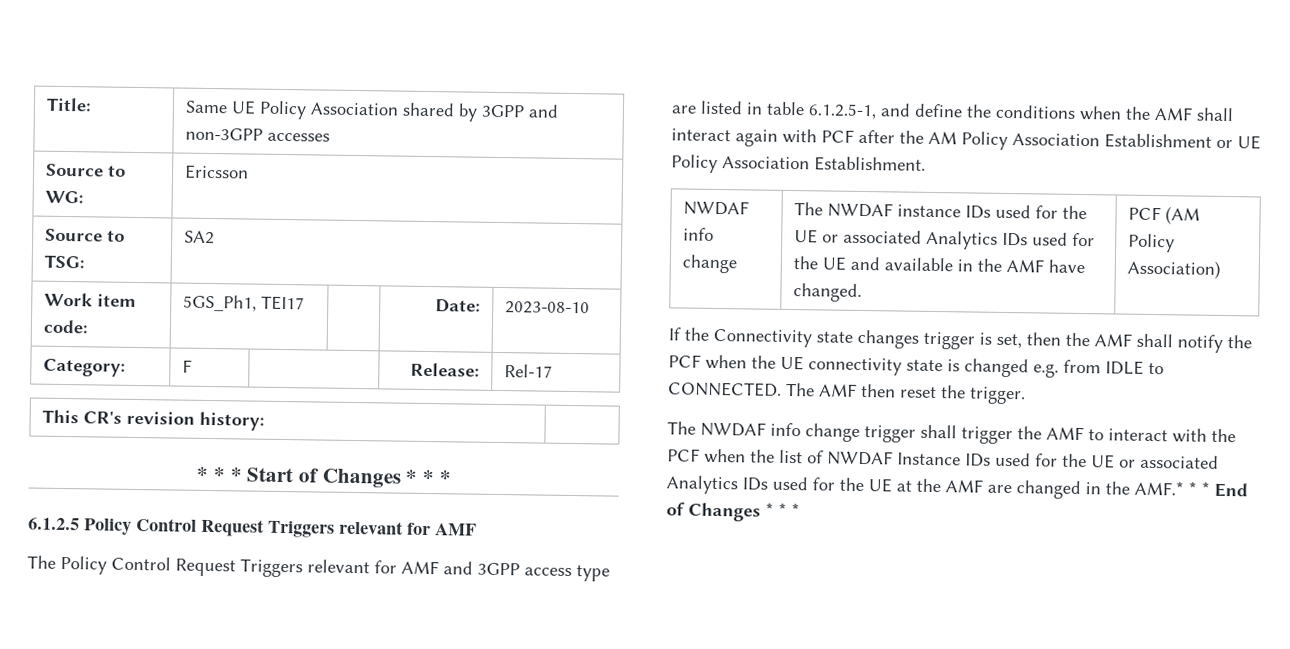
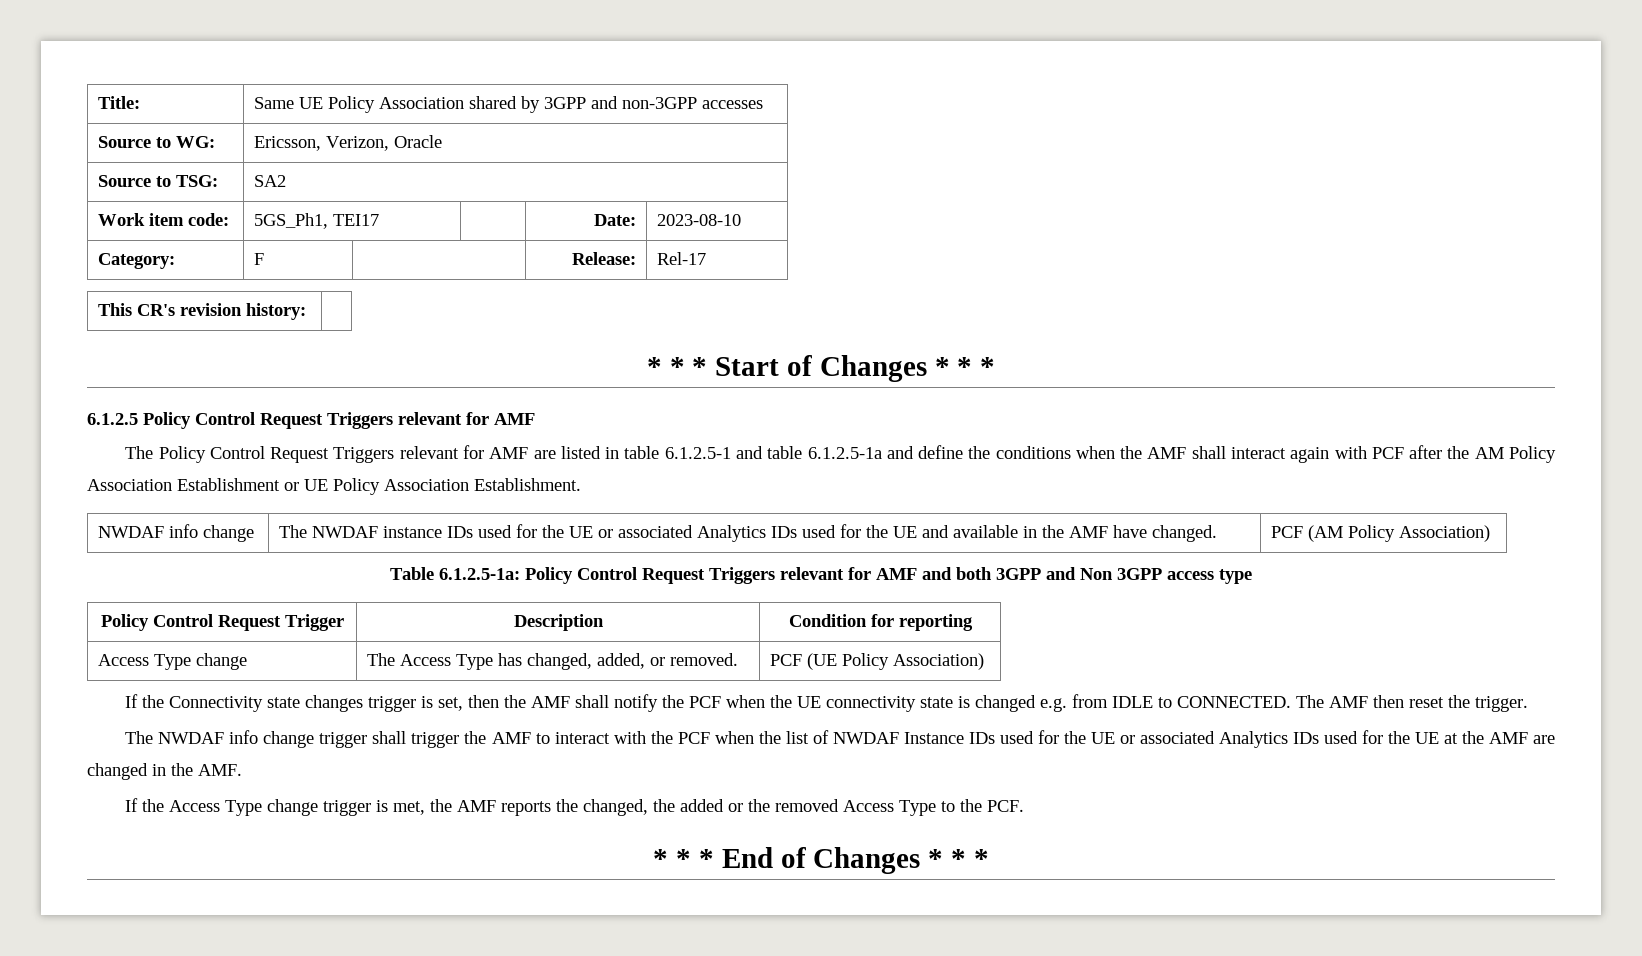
[184,164,250,180] Ericsson -> [253,135,442,151] Ericsson, Verizon, Oracle
[443,561,610,582] [671,100,877,120] and 3GPP access type are listed in table 6.1.2.5-1, -> [533,446,882,459] are listed in table 6.1.2.5-1 and table 6.1.2.5-1a
(1222, 269) none -> [390,567,1252,584] [100,614,344,631] [513,614,604,631] [788,614,973,631] [97,653,247,670] [366,653,738,670] [769,653,984,670] // Table 6.1.2.5-1a: Policy Control Request Triggers relevant for AMF and both 3GPP and Non 3GPP access type // Policy Control Request Trigger | Description | Condition for reporting // Access Type change | The Access Type has changed, added, or removed. | PCF (UE Policy Association)
[1134,480,1184,496] AMF.* -> [198,764,242,776] [125,798,1025,816] [653,849,669,868] AMF. // If the Access Type change trigger is met, the AMF reports the changed, the added or the removed Access Type to the PCF. // *

